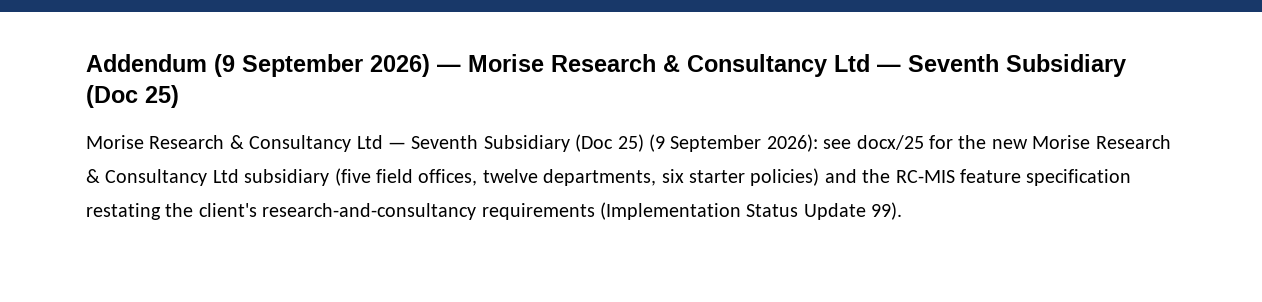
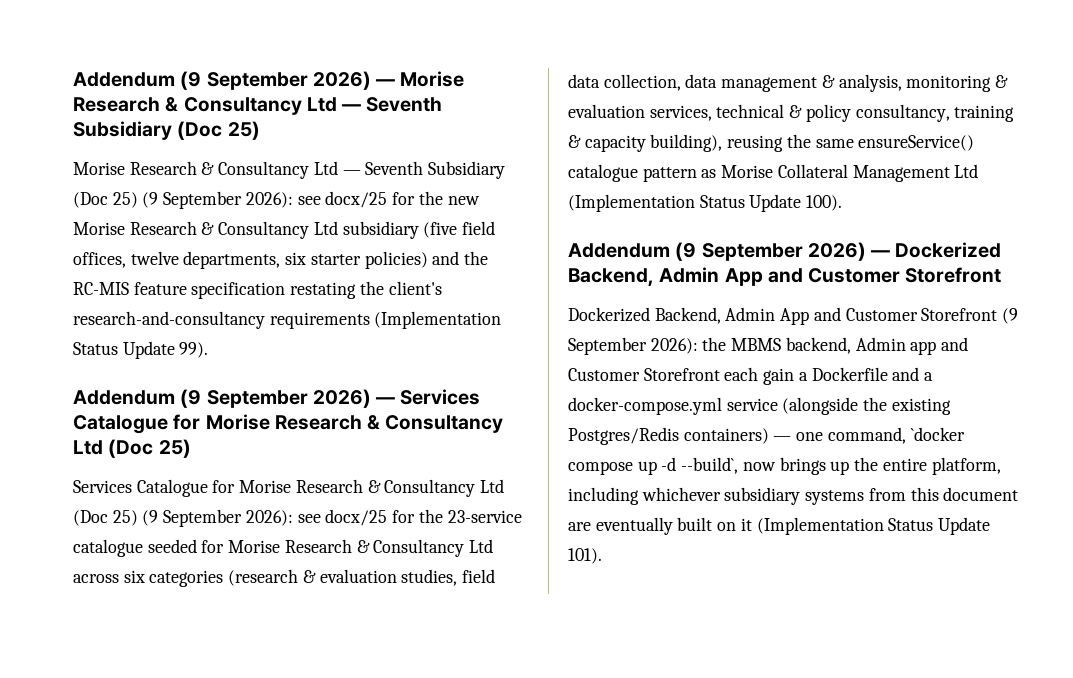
(903, 211) none -> [73,389,481,408] [73,414,504,434] [73,439,191,458] [73,479,505,497] [73,509,522,527] [73,539,494,557] [73,569,496,587] [568,74,1009,92] [568,104,1015,122] [568,134,975,152] [568,164,979,182] [568,194,843,212] [568,242,1002,261] [568,267,1002,287] [568,307,1019,325] [568,337,969,355] [568,367,934,385] [568,397,951,415] [568,427,965,445] [568,457,1001,475] [568,487,1019,505] [568,517,991,535] [568,548,602,564] // Addendum (9 September 2026) — Services Catalogue for Morise Research & Consultancy Ltd (Doc 25) // Services Catalogue for Morise Research & Consultancy Ltd (Doc 25) (9 September 2026): see docx/25 for the 23-service catalogue seeded for Morise Research & Consultancy Ltd across six categories (research & evaluation studies, field data collection, data management & analysis, monitoring & evaluation services, technical & policy consultancy, training & capacity building), reusing the same ensureService() catalogue pattern as Morise Collateral Management Ltd (Implementation Status Update 100). // Addendum (9 September 2026) — Dockerized Backend, Admin App and Customer Storefront // Dockerized Backend, Admin App and Customer Storefront (9 September 2026): the MBMS backend, Admin app and Customer Storefront each gain a Dockerfile and a docker-compose.yml service (alongside the existing Postgres/Redis containers) — one command, `docker compose up -d --build`, now brings up the entire platform, including whichever subsidiary systems from this document are eventually built on it (Implementation Status Update 101).

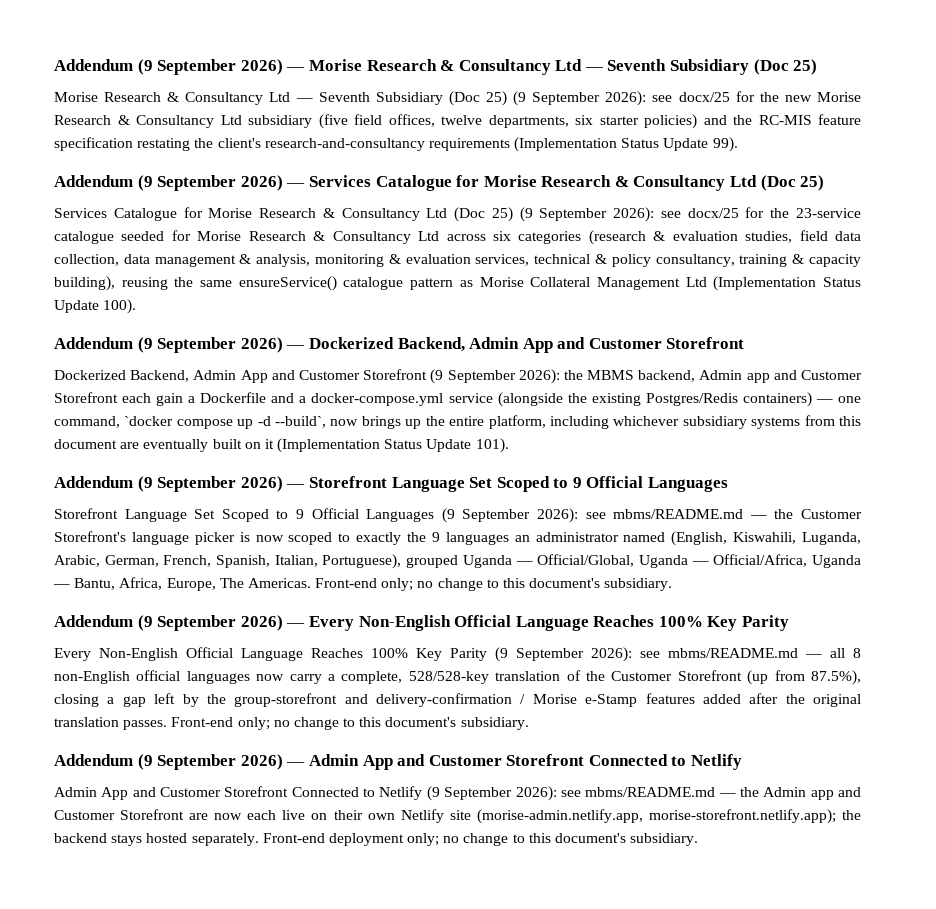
(602, 556) none -> [54,476,729,492] [54,508,863,523] [54,531,861,546] [54,554,862,569] [53,577,673,591] [54,615,790,631] [54,647,861,662] [54,670,861,685] [54,693,861,707] [54,717,529,730] [54,754,743,770] [54,786,862,801] [54,809,862,824] [54,833,699,846] // Addendum (9 September 2026) — Storefront Language Set Scoped to 9 Official Languages // Storefront Language Set Scoped to 9 Official Languages (9 September 2026): see mbms/README.md — the Customer Storefront's language picker is now scoped to exactly the 9 languages an administrator named (English, Kiswahili, Luganda, Arabic, German, French, Spanish, Italian, Portuguese), grouped Uganda — Official/Global, Uganda — Official/Africa, Uganda — Bantu, Africa, Europe, The Americas. Front-end only; no change to this document's subsidiary. // Addendum (9 September 2026) — Every Non-English Official Language Reaches 100% Key Parity // Every Non-English Official Language Reaches 100% Key Parity (9 September 2026): see mbms/README.md — all 8 non-English official languages now carry a complete, 528/528-key translation of the Customer Storefront (up from 87.5%), closing a gap left by the group-storefront and delivery-confirmation / Morise e-Stamp features added after the original translation passes. Front-end only; no change to this document's subsidiary. // Addendum (9 September 2026) — Admin App and Customer Storefront Connected to Netlify // Admin App and Customer Storefront Connected to Netlify (9 September 2026): see mbms/README.md — the Admin app and Customer Storefront are now each live on their own Netlify site (morise-admin.netlify.app, morise-storefront.netlify.app); the backend stays hosted separately. Front-end deployment only; no change to this document's subsidiary.

